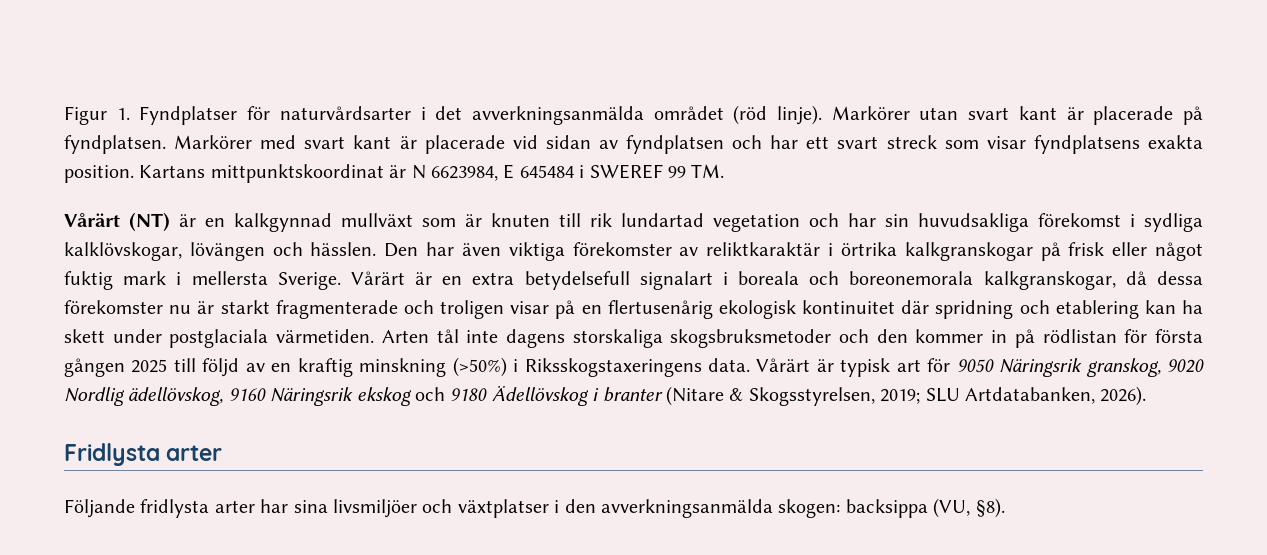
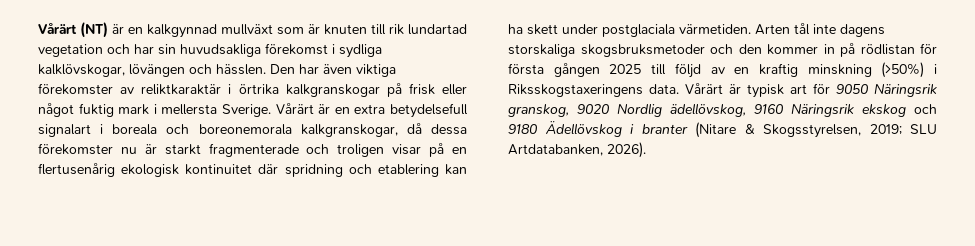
[64,105,1204,125] [64,135,1204,154] [64,164,725,183] Figur 1. Fyndplatser för naturvårdsarter i det avverkningsanmälda området (röd linje). Markörer utan svart kant är placerade på fyndplatsen. Markörer med svart kant är placerade vid sidan av fyndplatsen och har ett svart streck som visar fyndplatsens exakta position. Kartans mittpunktskoordinat är N 6623984, E 645484 i SWEREF 99 TM. // -> (38, 28) none
[64,443,223,466] [64,498,1005,518] // Fridlysta arter // Följande fridlysta arter har sina livsmiljöer och växtplatser i den avverkningsanmälda skogen: backsippa (VU, §8). -> (646, 150) none

